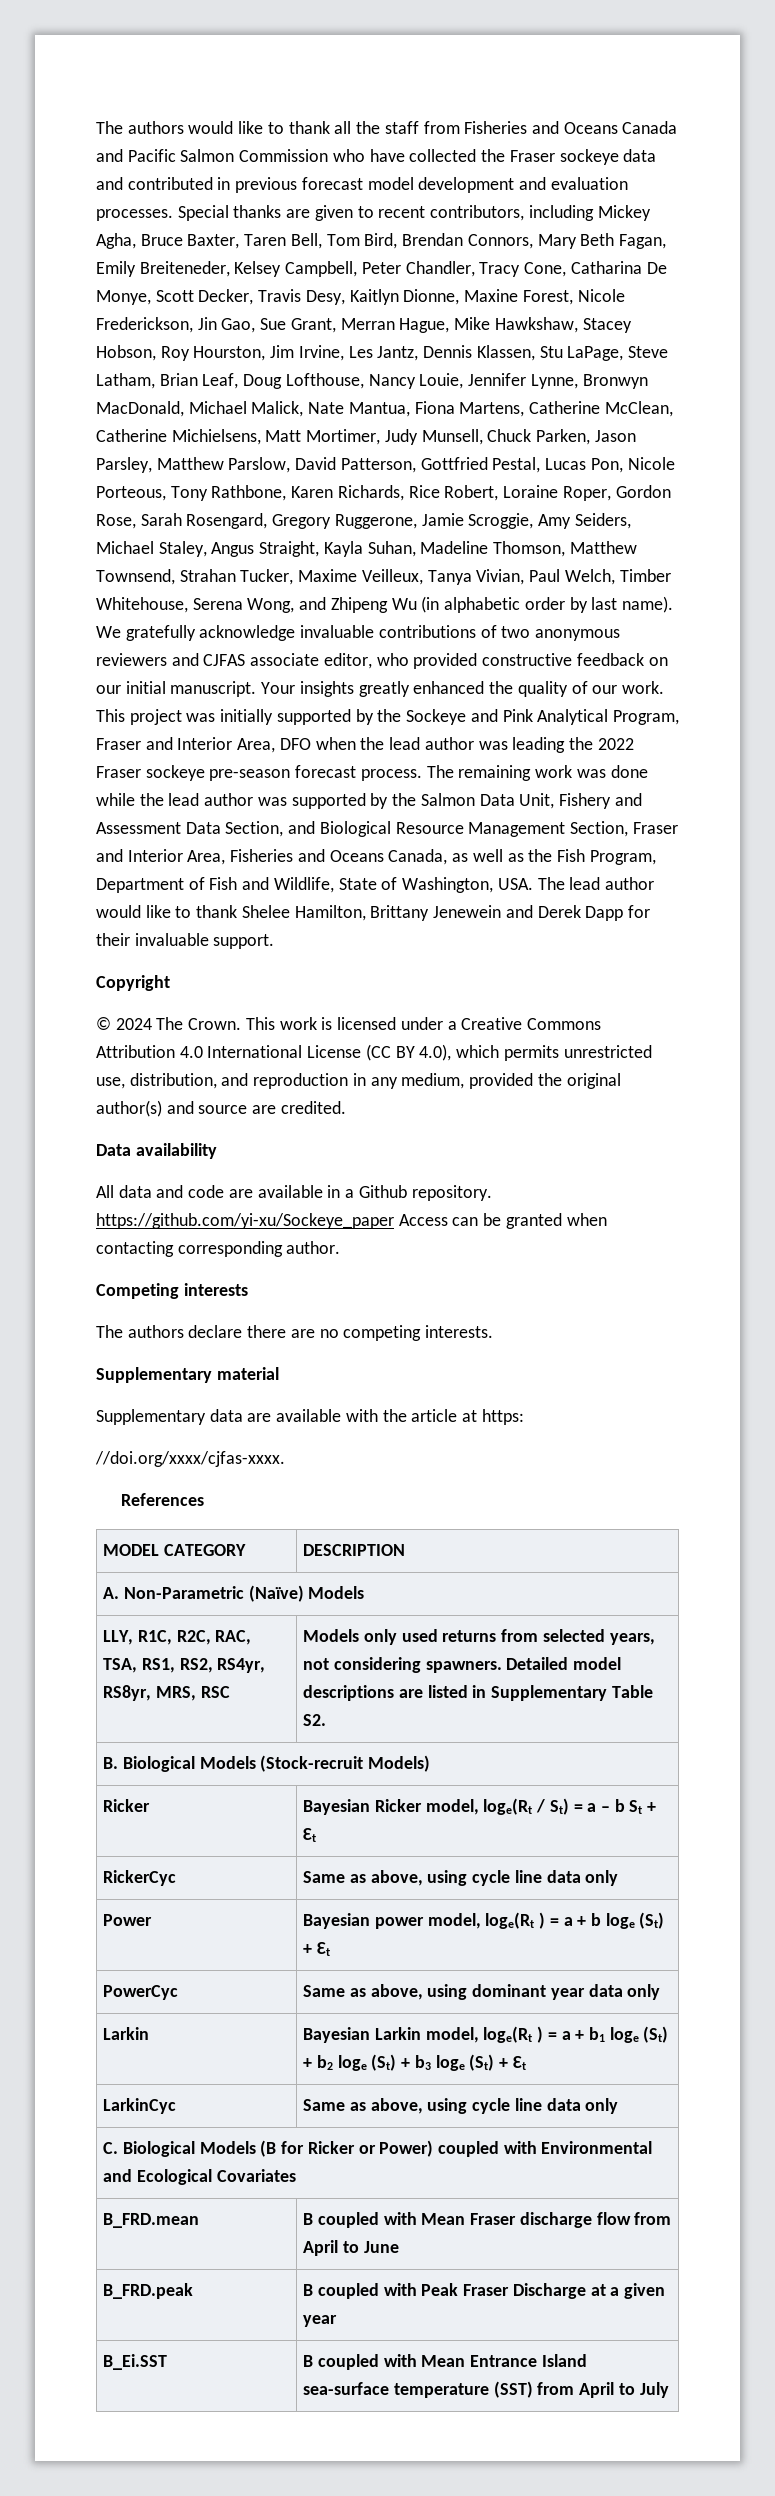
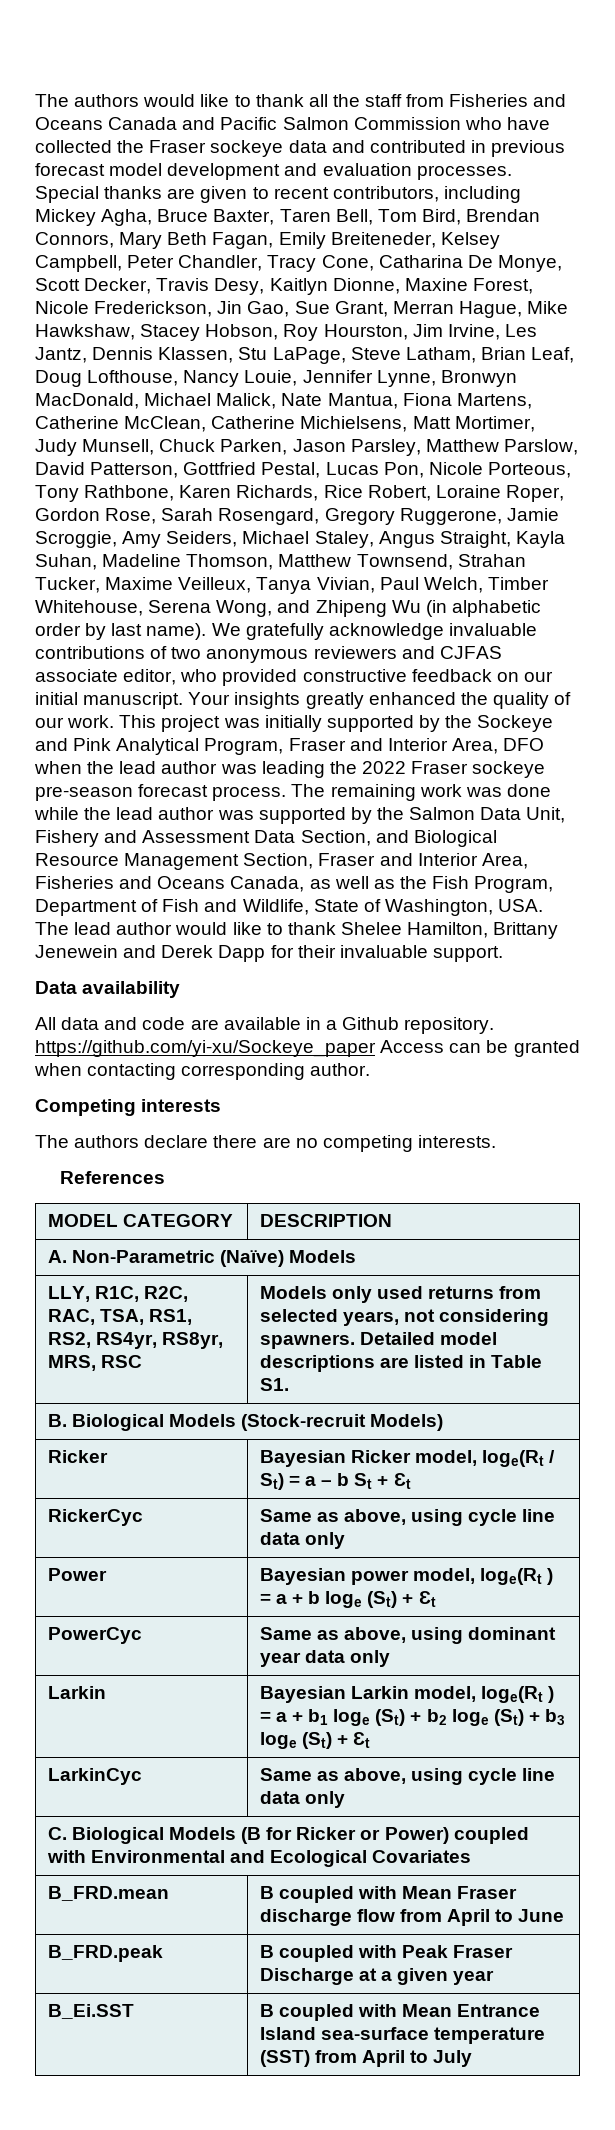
[96,975,170,991] [96,1017,601,1030] [96,1044,652,1061] [96,1073,621,1089] [96,1100,346,1117] // Copyright // © 2024 The Crown. This work is licensed under a Creative Commons Attribution 4.0 International License (CC BY 4.0), which permits unrestricted use, distribution, and reproduction in any medium, provided the original author(s) and source are credited. -> (503, 954) none
[96,1367,279,1383] [96,1409,524,1425] [95,1451,285,1467] // Supplementary material // Supplementary data are available with the article at https: // //doi.org/xxxx/cjfas-xxxx. -> (496, 1141) none
[491,1685,653,1701] [303,1714,327,1726] Supplementary Table S2. -> [491,1355,543,1368] [259,1378,289,1391] Table S1.

